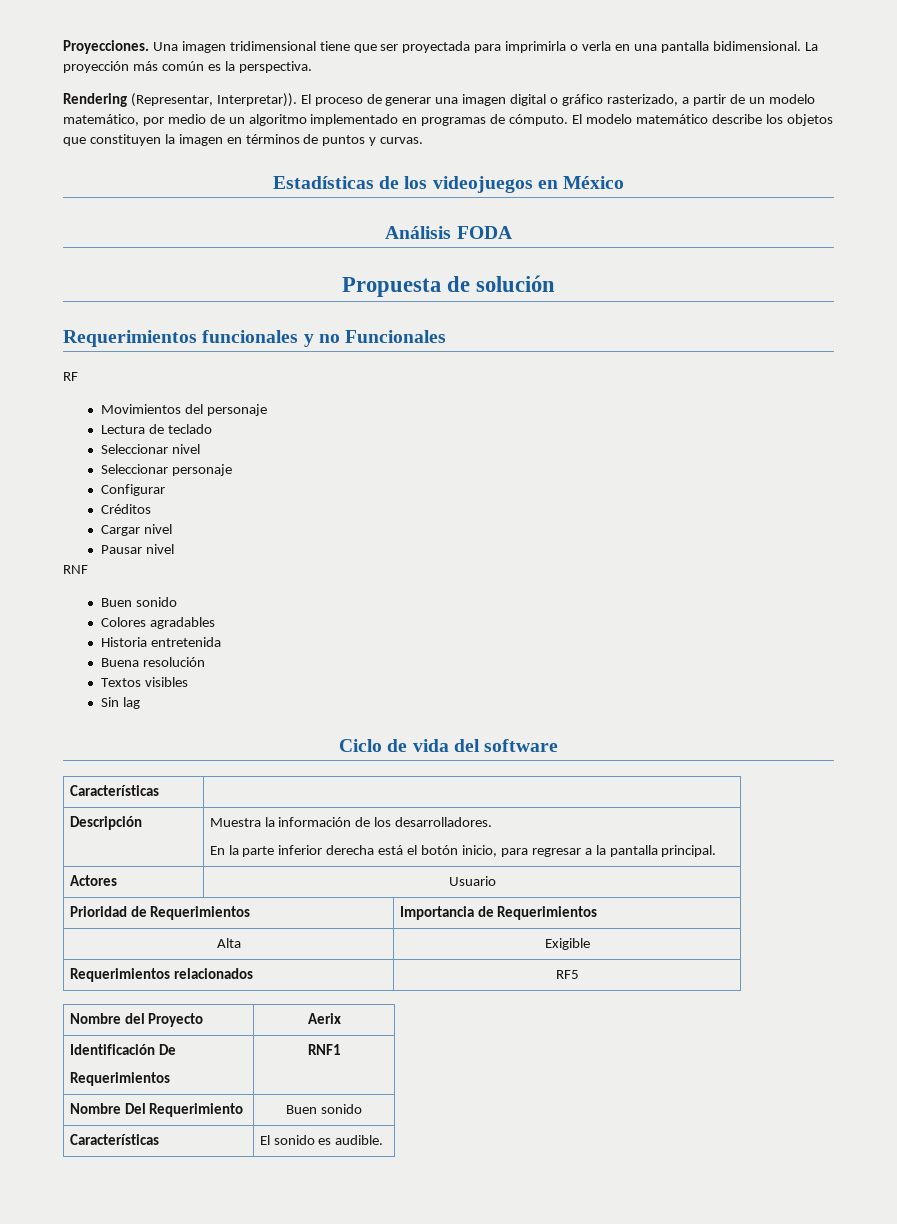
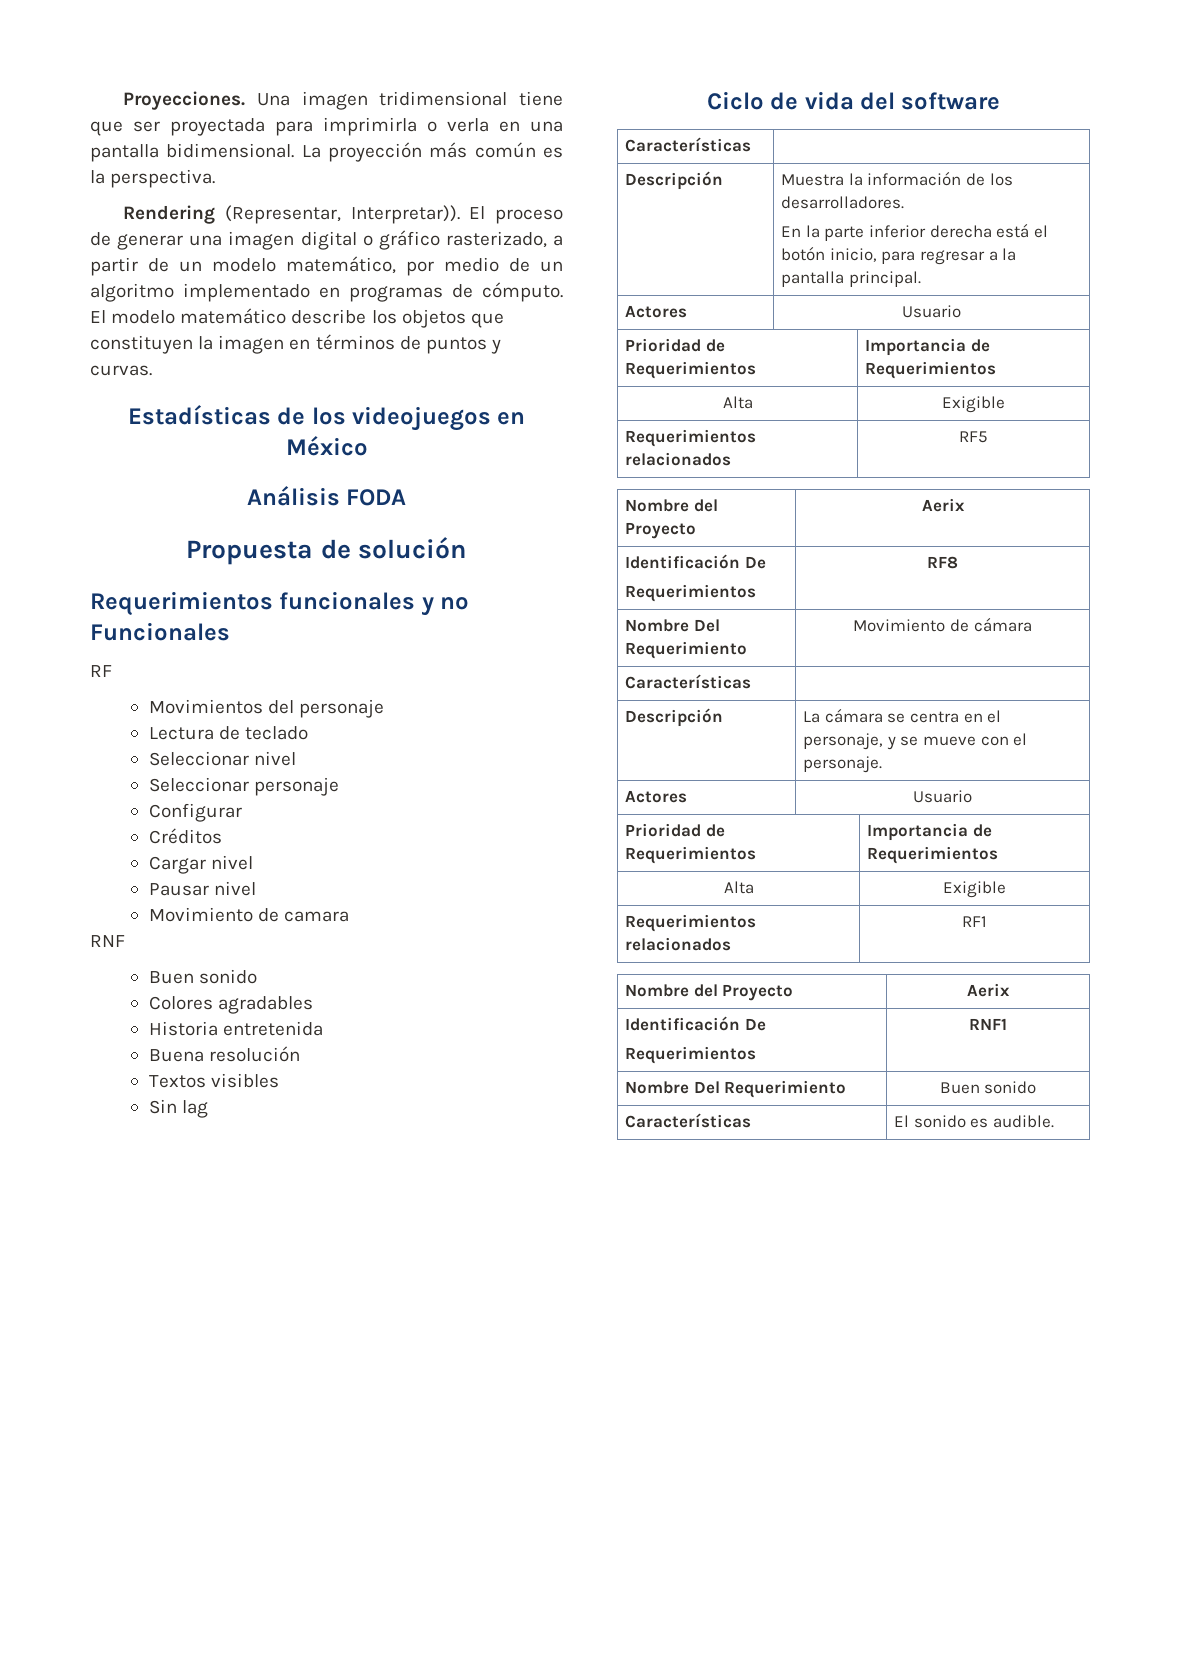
(174, 549) none -> [148,907,349,922] // Movimiento de camara
(176, 1049) none -> [625,584,757,602] [927,556,958,569] [625,619,720,632] [625,641,748,659] [853,617,1032,632] [625,674,752,689] [625,708,724,727] [803,708,1002,723] [803,733,1028,750] [803,756,883,773] [625,790,688,803] [913,790,972,803] [625,823,725,837] [625,846,757,864] [867,823,992,841] [867,846,999,864] [723,881,754,894] [943,881,1006,898] [625,914,757,932] [625,937,732,951] [962,916,987,927] [625,984,794,1001] [967,983,1010,997] [625,1016,766,1031] // Requerimientos | RF8 // Nombre Del Requerimiento | Movimiento de cámara // Características | // Descripción | La cámara se centra en el personaje, y se mueve con el personaje. // Actores | Usuario // Prioridad de Requerimientos | Importancia de Requerimientos // Alta | Exigible // Requerimientos relacionados | RF1 // Nombre del Proyecto | Aerix // Identificación De

